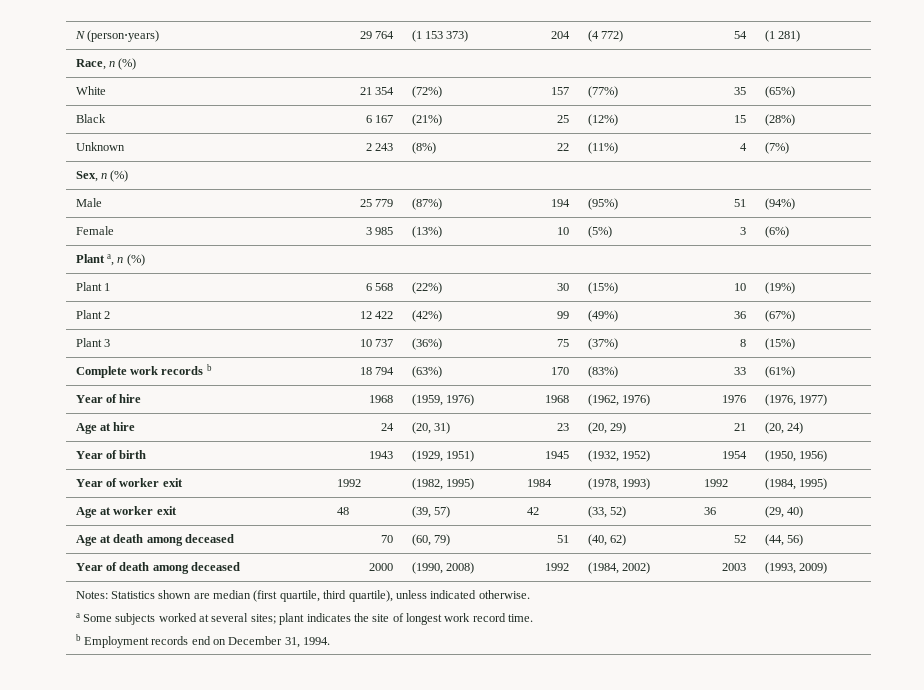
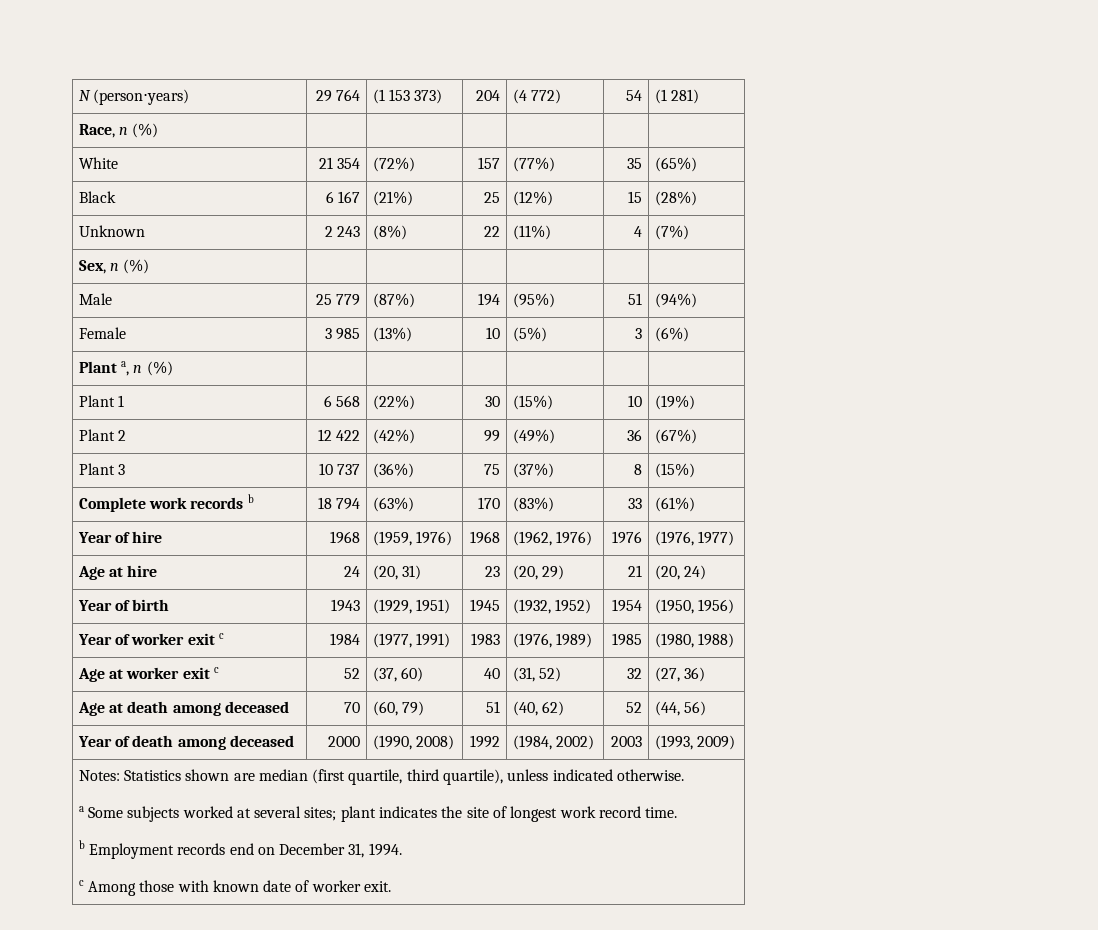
[336,479,361,487] [411,478,474,490] [526,479,552,487] [587,478,650,490] [703,479,728,487] [764,478,827,490] [75,506,177,518] [336,507,349,515] [411,506,450,518] [526,507,539,515] [587,506,626,518] [703,507,716,515] [764,506,803,518] | 1992 | (1982, 1995) | 1984 | (1978, 1993) | 1992 | (1984, 1995) // Age at worker exit | 48 | (39, 57) | 42 | (33, 52) | 36 | (29, 40) -> [218,633,224,639] [330,633,361,646] [372,633,450,648] [471,633,501,646] [512,633,592,648] [612,633,643,646] [654,633,734,648] [77,667,219,682] [344,668,361,679] [372,667,423,682] [484,668,501,679] [512,667,561,682] [627,668,643,679] [654,667,705,682] c | 1984 | (1977, 1991) | 1983 | (1976, 1989) | 1985 | (1980, 1988) // Age at worker exit c | 52 | (37, 60) | 40 | (31, 52) | 32 | (27, 36)
(331, 641) none -> [78,880,392,896] // c Among those with known date of worker exit.

